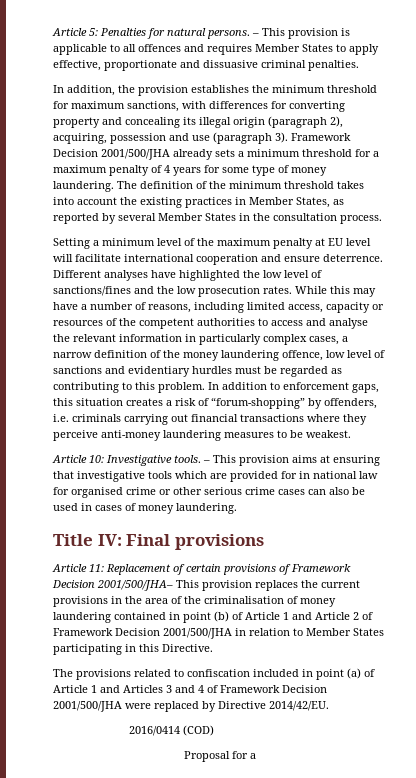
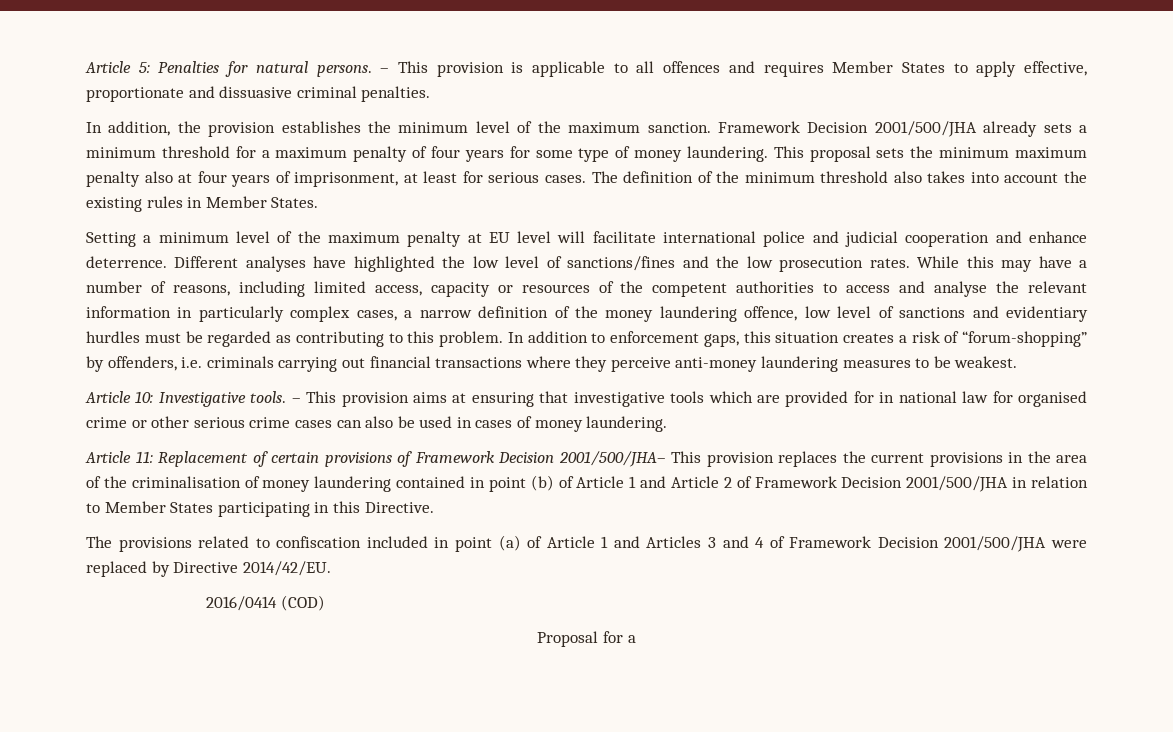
[327,85,377,93] [53,101,345,112] [53,116,343,128] [53,132,288,144] threshold for maximum sanctions, with differences for converting property and concealing its illegal origin (paragraph 2), acquiring, possession and use (paragraph 3). -> [475,121,711,133] level of the maximum sanction.
[164,165,170,173] 4 -> [430,146,460,158] four
(114, 186) none -> [773,146,1088,162] [86,171,586,187] This proposal sets the minimum maximum penalty also at four years of imprisonment, at least for serious cases.
(334, 185) none -> [893,171,922,183] also
[185,197,232,208] practices -> [146,196,183,208] rules
[296,197,344,208] [53,213,382,224] States, as reported by several Member States in the consultation process. -> [271,197,319,208] States.
(194, 258) none -> [763,231,899,247] police and judicial
[284,256,320,262] ensure -> [1028,231,1087,243] enhance
[53,534,264,550] // Title IV: Final provisions -> (668, 424) none

